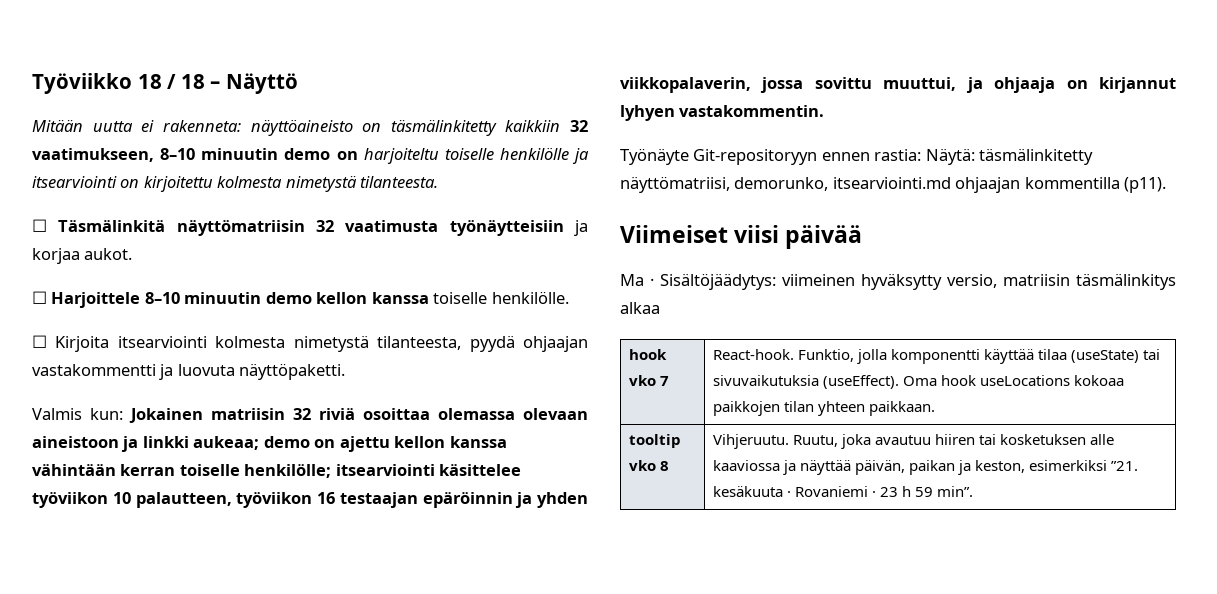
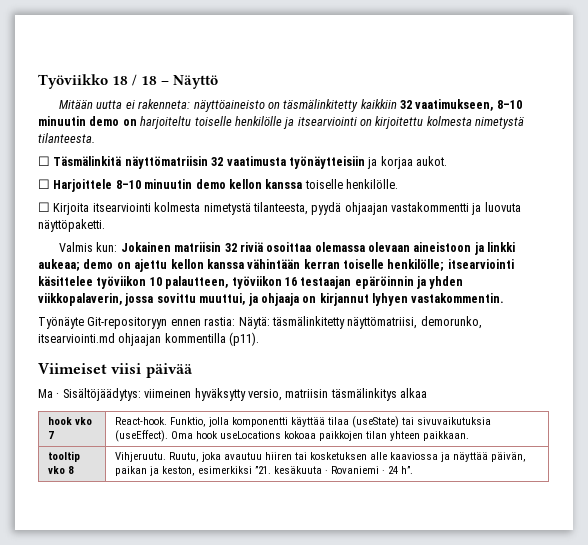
[879,486,973,497] 23 h 59 min”. -> [387,466,413,474] 24 h”.

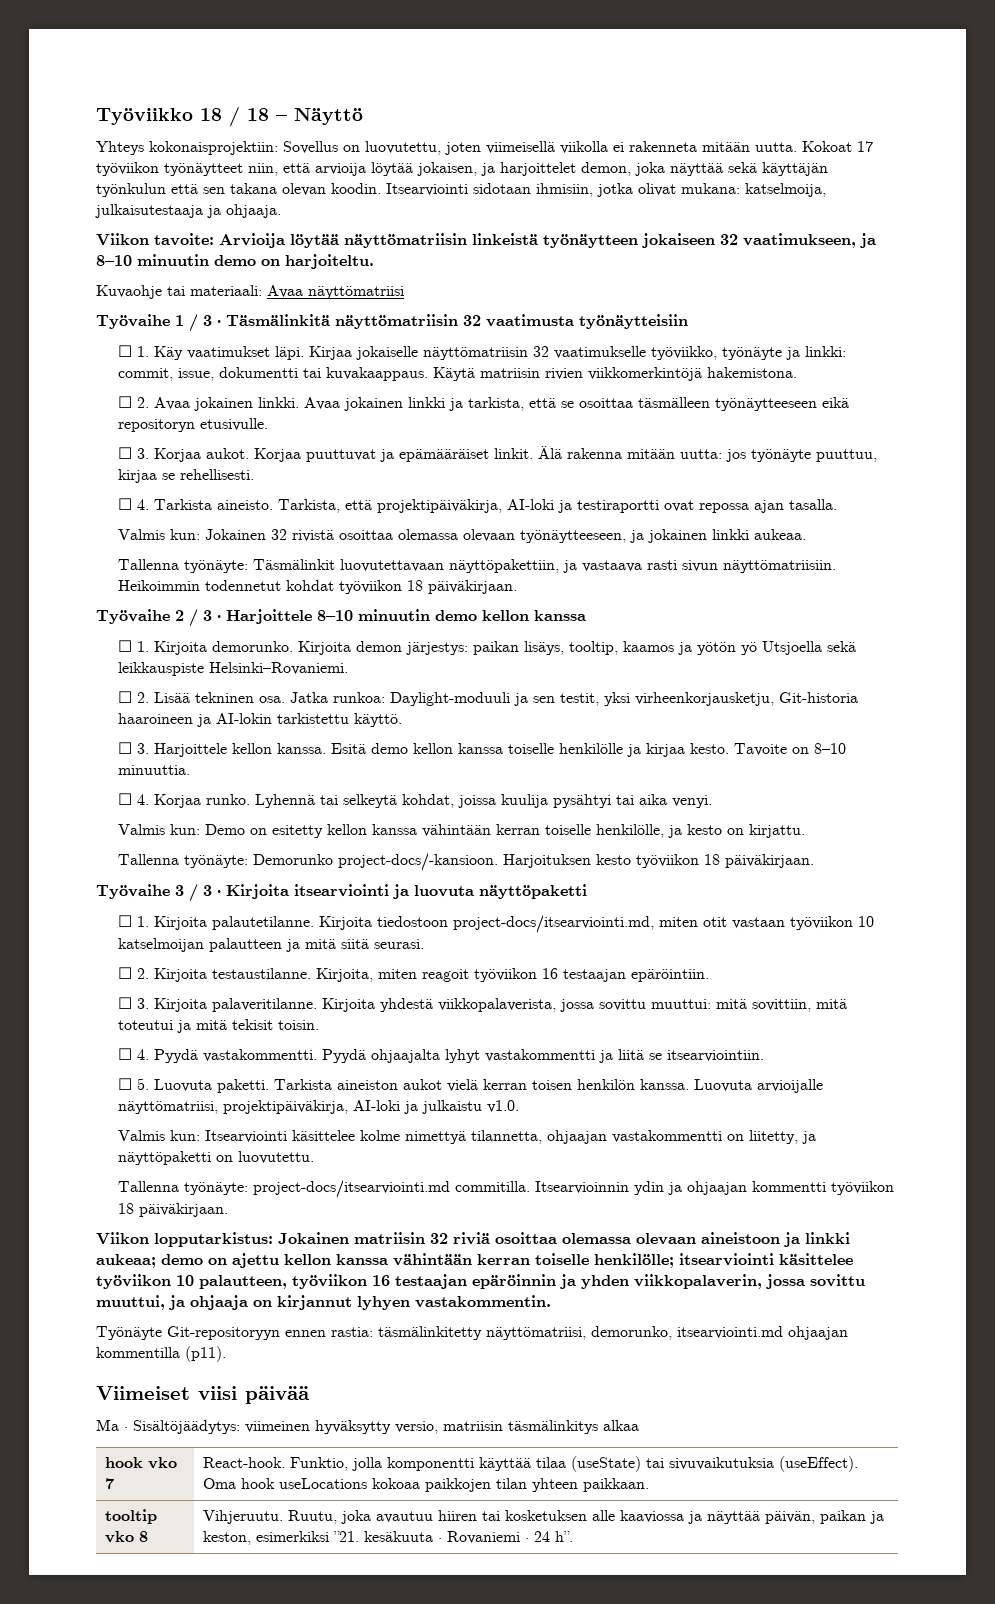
[59,99,397,112] Mitään uutta ei rakenneta: näyttöaineisto on täsmälinkitetty kaikkiin -> [96,141,873,155] [96,162,828,176] [96,183,826,197] [95,204,281,218] [96,233,715,248] Yhteys kokonaisprojektiin: Sovellus on luovutettu, joten viimeisellä viikolla ei rakenneta mitään uutta. Kokoat 17 työviikon työnäytteet niin, että arvioija löytää jokaisen, ja harjoittelet demon, joka näyttää sekä käyttäjän työnkulun että sen takana olevan koodin. Itsearviointi sidotaan ihmisiin, jotka olivat mukana: katselmoija, julkaisutestaaja ja ohjaaja. // Viikon tavoite: Arvioija löytää näyttömatriisin linkeistä työnäytteen jokaiseen
(494, 105) none -> [860,233,876,248] ja
[140,116,525,129] [38,133,95,143] [38,156,50,166] harjoiteltu toiselle henkilölle ja itsearviointi on kirjoitettu kolmesta nimetystä tilanteesta. // ☐ -> [285,254,374,269] [96,285,404,299] [96,314,221,332] harjoiteltu. // Kuvaohje tai materiaali: Avaa näyttömatriisi // Työvaihe 1 / 3 ·
[367,156,447,169] [38,179,50,189] ja korjaa aukot. // ☐ -> [117,345,846,360] [117,367,797,381] [117,396,849,411] [117,418,268,432] [117,446,877,462] [117,469,254,483] [117,498,837,513] [117,529,806,543] [117,559,836,573] [117,580,517,594] [96,609,221,627] // ☐ 1. Käy vaatimukset läpi. Kirjaa jokaiselle näyttömatriisin 32 vaatimukselle työviikko, työnäyte ja linkki: commit, issue, dokumentti tai kuvakaappaus. Käytä matriisin rivien viikkomerkintöjä hakemistona. // ☐ 2. Avaa jokainen linkki. Avaa jokainen linkki ja tarkista, että se osoittaa täsmälleen työnäytteeseen eikä repositoryn etusivulle. // ☐ 3. Korjaa aukot. Korjaa puuttuvat ja epämääräiset linkit. Älä rakenna mitään uutta: jos työnäyte puuttuu, kirjaa se rehellisesti. // ☐ 4. Tarkista aineisto. Tarkista, että projektipäiväkirja, AI-loki ja testiraportti ovat repossa ajan tasalla. // Valmis kun: Jokainen 32 rivistä osoittaa olemassa olevaan työnäytteeseen, ja jokainen linkki aukeaa. // Tallenna työnäyte: Täsmälinkit luovutettavaan näyttöpakettiin, ja vastaava rasti sivun näyttömatriisiin. Heikoimmin todennetut kohdat työviikon 18 päiväkirjaan. // Työvaihe 2 / 3 ·
[304,179,398,189] [38,202,521,215] [38,219,105,232] [59,242,118,252] toiselle henkilölle. // ☐ Kirjoita itsearviointi kolmesta nimetystä tilanteesta, pyydä ohjaajan vastakommentti ja luovuta näyttöpaketti. // Valmis kun: -> [117,640,856,655] [117,662,348,676] [117,691,858,706] [117,713,402,727] [117,742,846,757] [117,765,190,775] [117,793,712,808] [117,824,805,838] [117,853,814,871] [96,884,587,902] [117,915,874,933] [117,938,424,952] [117,967,709,982] [117,997,847,1012] [117,1019,319,1033] [117,1048,764,1063] [117,1078,823,1093] [117,1100,519,1114] [117,1130,816,1144] [117,1151,314,1165] [117,1180,894,1198] [117,1203,228,1217] [96,1232,273,1247] // ☐ 1. Kirjoita demorunko. Kirjoita demon järjestys: paikan lisäys, tooltip, kaamos ja yötön yö Utsjoella sekä leikkauspiste Helsinki–Rovaniemi. // ☐ 2. Lisää tekninen osa. Jatka runkoa: Daylight-moduuli ja sen testit, yksi virheenkorjausketju, Git-historia haaroineen ja AI-lokin tarkistettu käyttö. // ☐ 3. Harjoittele kellon kanssa. Esitä demo kellon kanssa toiselle henkilölle ja kirjaa kesto. Tavoite on 8–10 minuuttia. // ☐ 4. Korjaa runko. Lyhennä tai selkeytä kohdat, joissa kuulija pysähtyi tai aika venyi. // Valmis kun: Demo on esitetty kellon kanssa vähintään kerran toiselle henkilölle, ja kesto on kirjattu. // Tallenna työnäyte: Demorunko project-docs/-kansioon. Harjoituksen kesto työviikon 18 päiväkirjaan. // Työvaihe 3 / 3 · Kirjoita itsearviointi ja luovuta näyttöpaketti // ☐ 1. Kirjoita palautetilanne. Kirjoita tiedostoon project-docs/itsearviointi.md, miten otit vastaan työviikon 10 katselmoijan palautteen ja mitä siitä seurasi. // ☐ 2. Kirjoita testaustilanne. Kirjoita, miten reagoit työviikon 16 testaajan epäröintiin. // ☐ 3. Kirjoita palaveritilanne. Kirjoita yhdestä viikkopalaverista, jossa sovittu muuttui: mitä sovittiin, mitä toteutui ja mitä tekisit toisin. // ☐ 4. Pyydä vastakommentti. Pyydä ohjaajalta lyhyt vastakommentti ja liitä se itsearviointiin. // ☐ 5. Luovuta paketti. Tarkista aineiston aukot vielä kerran toisen henkilön kanssa. Luovuta arvioijalle näyttömatriisi, projektipäiväkirja, AI-loki ja julkaistu v1.0. // Valmis kun: Itsearviointi käsittelee kolme nimettyä tilannetta, ohjaajan vastakommentti on liitetty, ja näyttöpaketti on luovutettu. // Tallenna työnäyte: project-docs/itsearviointi.md commitilla. Itsearvioinnin ydin ja ohjaajan kommentti työviikon 18 päiväkirjaan. // Viikon lopputarkistus:
[238,317,270,329] Näytä: -> (373, 1332) none

